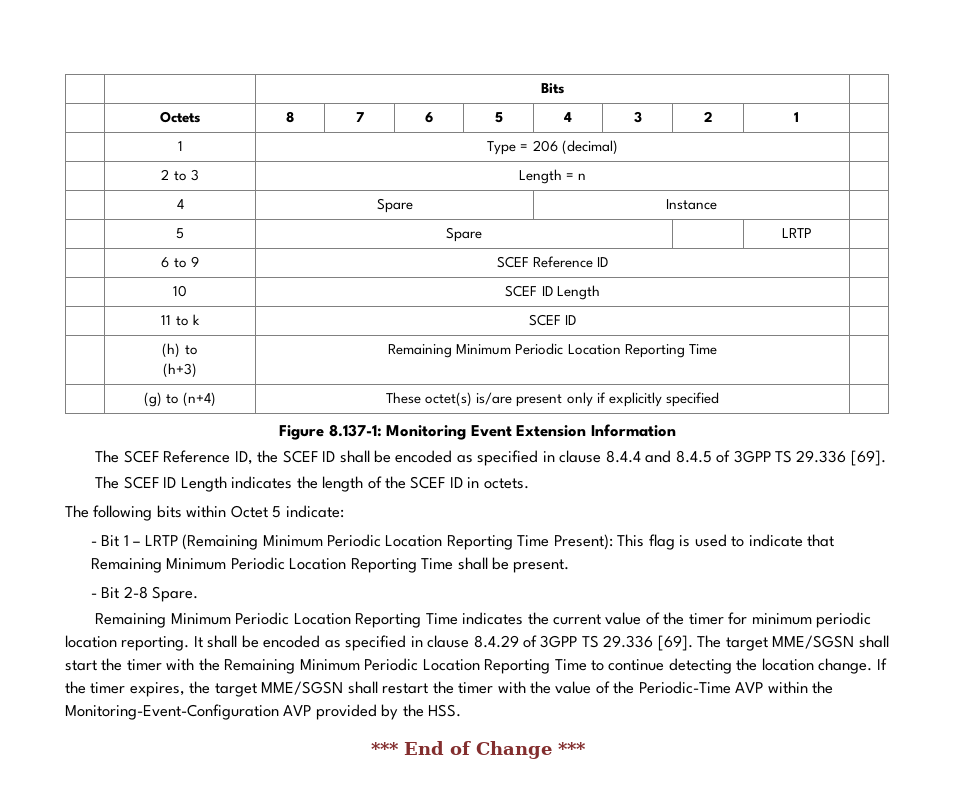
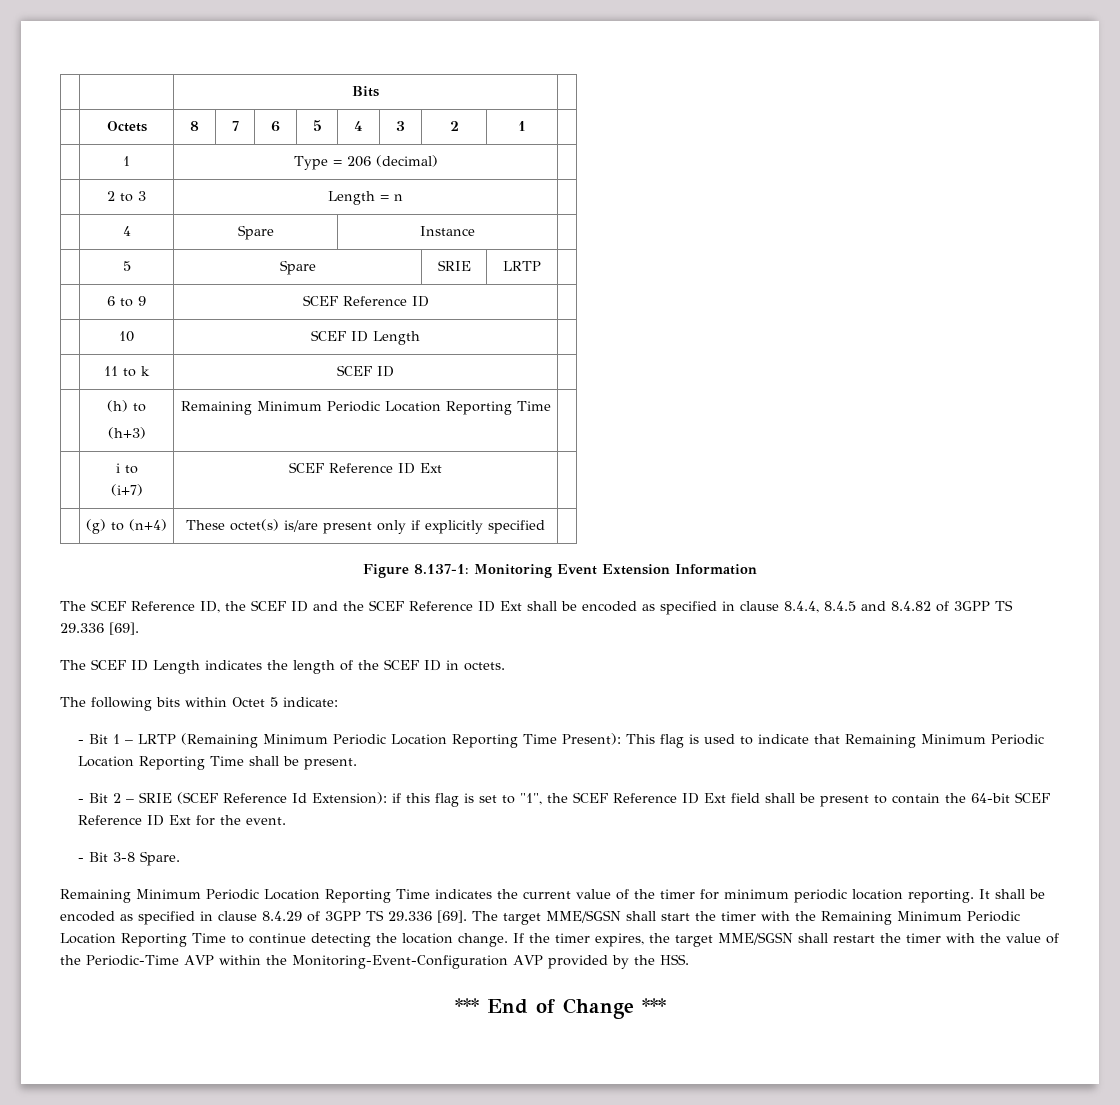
(483, 234) none -> [437,260,471,271] SRIE
(717, 349) none -> [115,463,138,474] [110,484,143,496] [289,462,442,474] // | i to // (i+7) | SCEF Reference ID Ext |
[339,450,712,466] shall be encoded as specified in clause 8.4.4 and 8.4.5 -> [313,600,931,615] and the SCEF Reference ID Ext shall be encoded as specified in clause 8.4.4, 8.4.5 and 8.4.82
[123,586,148,599] 2-8 -> [112,792,1050,807] [77,815,286,826] [77,852,135,862] 2 – SRIE (SCEF Reference Id Extension): if this flag is set to "1", the SCEF Reference ID Ext field shall be present to contain the 64-bit SCEF Reference ID Ext for the event. // - Bit 3-8

